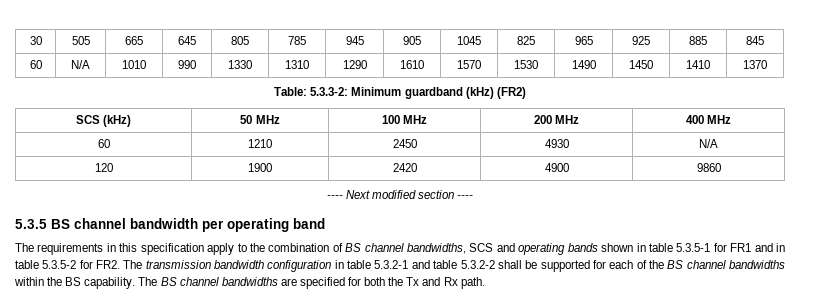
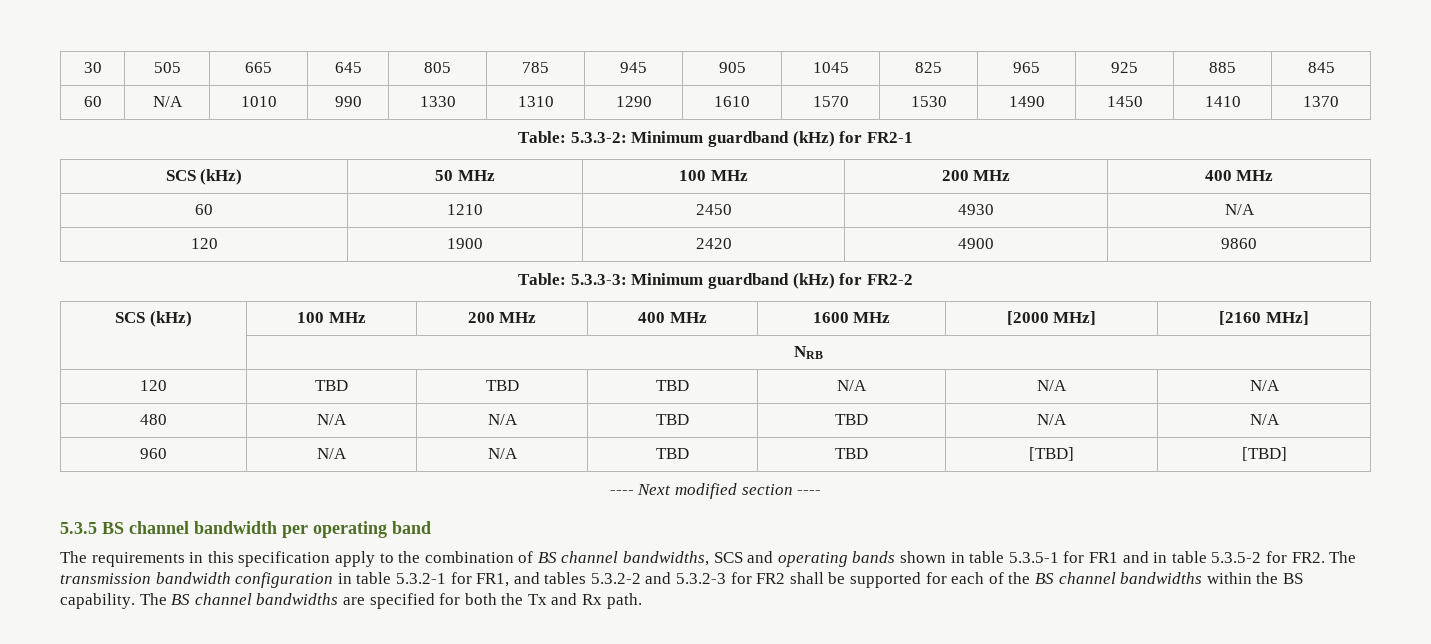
[496,87,526,99] (FR2) -> [839,131,913,143] for FR2-1
(721, 167) none -> [518,273,913,289] [115,311,192,327] [297,312,366,323] [467,312,537,323] [638,312,707,323] [812,312,891,323] [1006,311,1097,325] [1219,311,1309,325] [794,346,823,359] [140,380,167,391] [315,380,348,391] [485,380,519,391] [656,380,689,391] [837,380,867,391] [1037,380,1067,391] [1249,380,1280,391] [140,414,167,425] [317,414,347,425] [487,414,518,425] [656,414,689,425] [835,414,868,425] [1037,414,1067,425] [1249,414,1280,425] [140,448,167,459] [317,448,347,459] [487,448,518,459] [656,448,689,459] [835,448,868,459] [1029,447,1074,461] [1241,447,1287,461] // Table: 5.3.3-3: Minimum guardband (kHz) for FR2-2 // SCS (kHz) | 100 MHz | 200 MHz | 400 MHz | 1600 MHz | [2000 MHz] | [2160 MHz] // | NRB // 120 | TBD | TBD | TBD | N/A | N/A | N/A // 480 | N/A | N/A | TBD | TBD | N/A | N/A // 960 | N/A | N/A | TBD | TBD | [TBD] | [TBD]
[411,260,495,269] and table 5.3.2-2 -> [450,572,786,587] for FR1, and tables 5.3.2-2 and 5.3.2-3 for FR2

